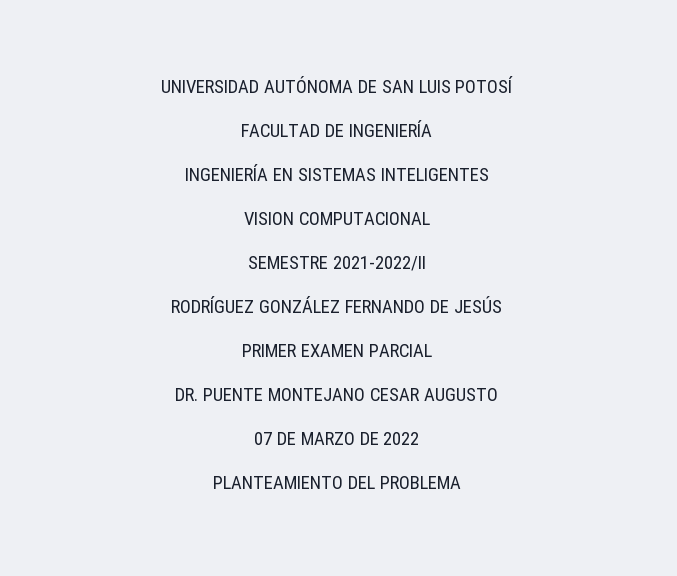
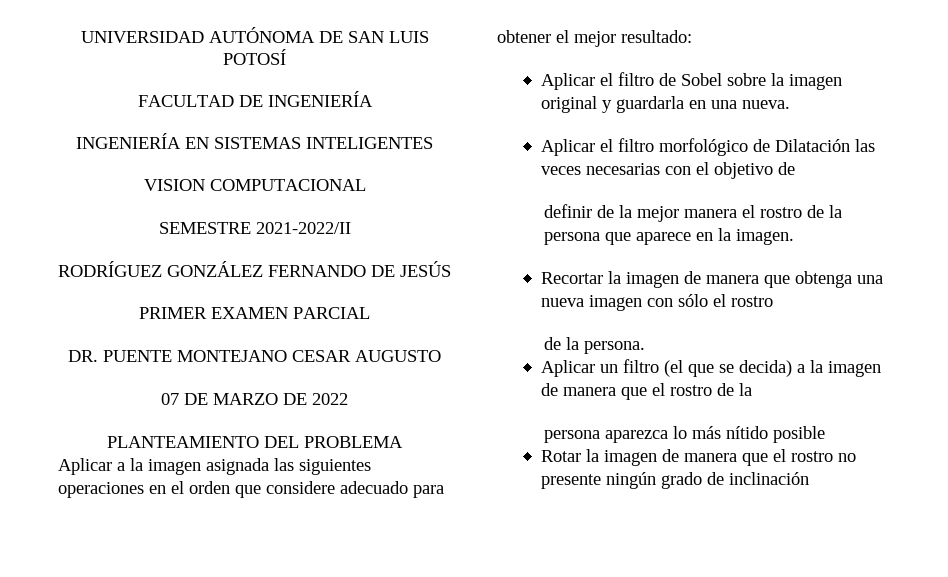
(461, 482) none -> [58,458,371,475] [58,481,444,498] [497,30,692,47] [540,72,842,90] [540,96,790,113] [540,138,875,156] [540,162,795,179] [543,204,842,222] [543,228,794,245] [540,271,883,288] [540,294,773,311] [543,337,645,354] [540,359,881,377] [540,383,752,400] [543,426,825,443] [540,449,856,466] [540,472,809,489] // Aplicar a la imagen asignada las siguientes operaciones en el orden que considere adecuado para obtener el mejor resultado: // Aplicar el filtro de Sobel sobre la imagen original y guardarla en una nueva. // Aplicar el filtro morfológico de Dilatación las veces necesarias con el objetivo de // definir de la mejor manera el rostro de la persona que aparece en la imagen. // Recortar la imagen de manera que obtenga una nueva imagen con sólo el rostro // de la persona. // Aplicar un filtro (el que se decida) a la imagen de manera que el rostro de la // persona aparezca lo más nítido posible // Rotar la imagen de manera que el rostro no presente ningún grado de inclinación

